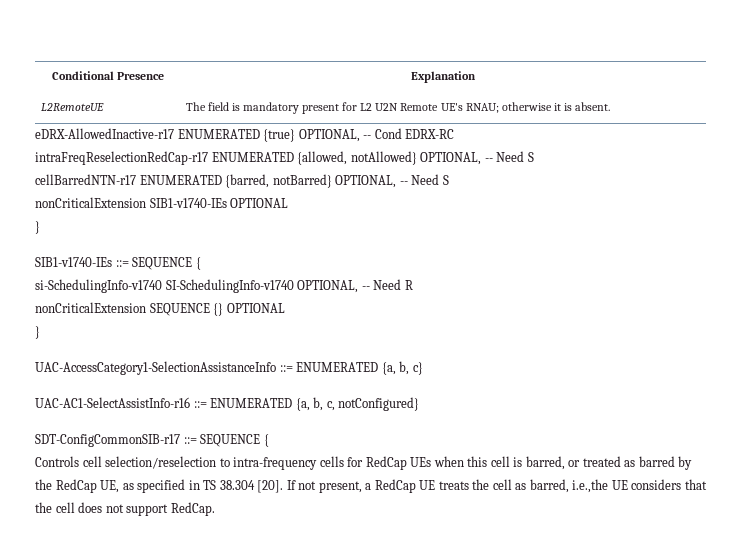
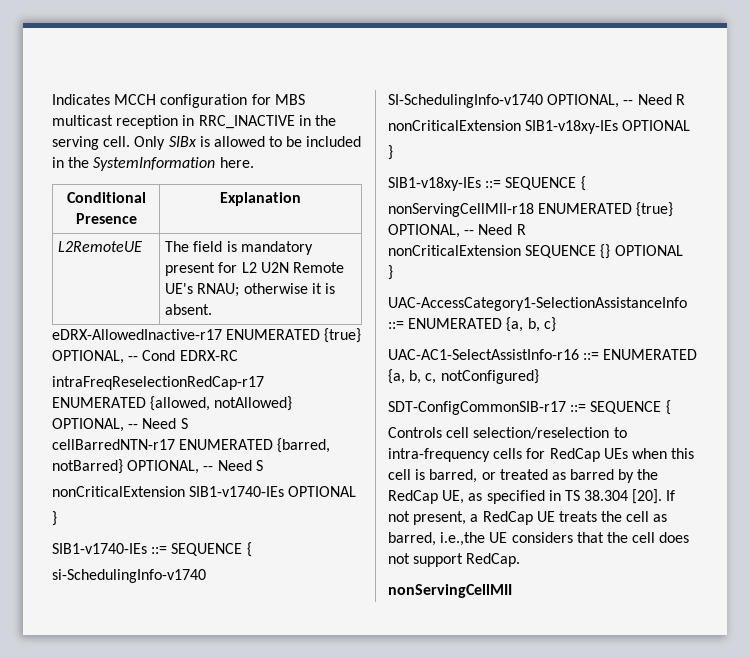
(51, 75) none -> [52,94,305,108] [52,115,336,129] [52,136,362,150] [52,157,254,171] Indicates MCCH configuration for MBS multicast reception in RRC_INACTIVE in the serving cell. Only SIBx is allowed to be included in the SystemInformation here. //
(413, 285) none -> [388,120,691,134] [388,145,393,160] [388,176,586,191] [388,202,674,217] [388,224,526,238] // nonCriticalExtension SIB1-v18xy-IEs OPTIONAL // } // SIB1-v18xy-IEs ::= SEQUENCE { // nonServingCellMII-r18 ENUMERATED {true} OPTIONAL, -- Need R
(215, 509) none -> [388,584,512,598] // nonServingCellMII

